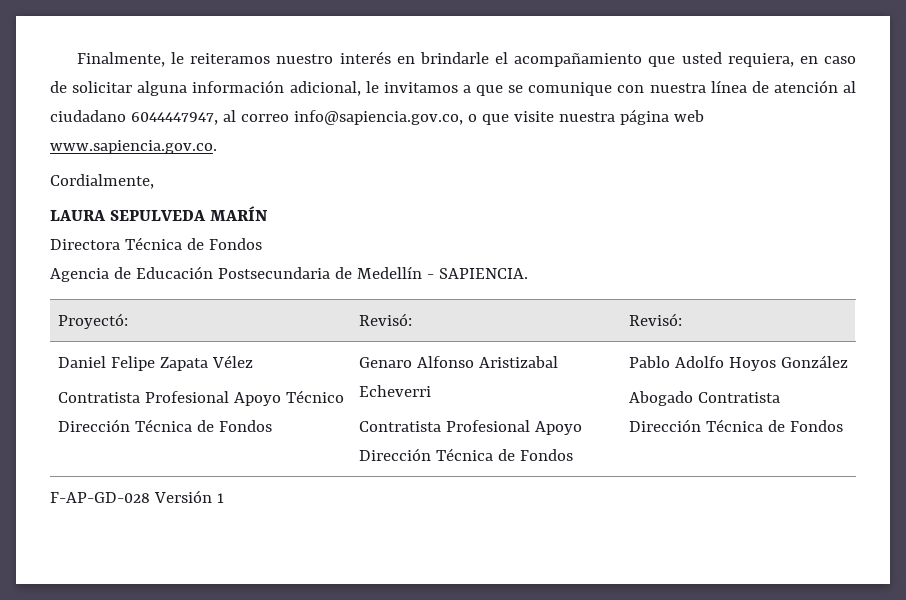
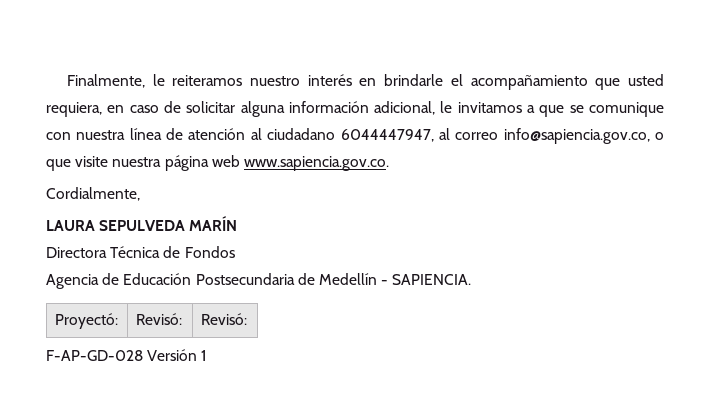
[57,355,253,371] [57,390,344,406] [57,419,272,432] [358,356,558,368] [358,385,431,397] [358,420,582,435] [358,448,573,461] [628,355,848,371] [628,391,780,406] [628,419,843,432] // Daniel Felipe Zapata Vélez // Contratista Profesional Apoyo Técnico Dirección Técnica de Fondos | Genaro Alfonso Aristizabal Echeverri // Contratista Profesional Apoyo Dirección Técnica de Fondos | Pablo Adolfo Hoyos González // Abogado Contratista Dirección Técnica de Fondos -> (247, 319) none

